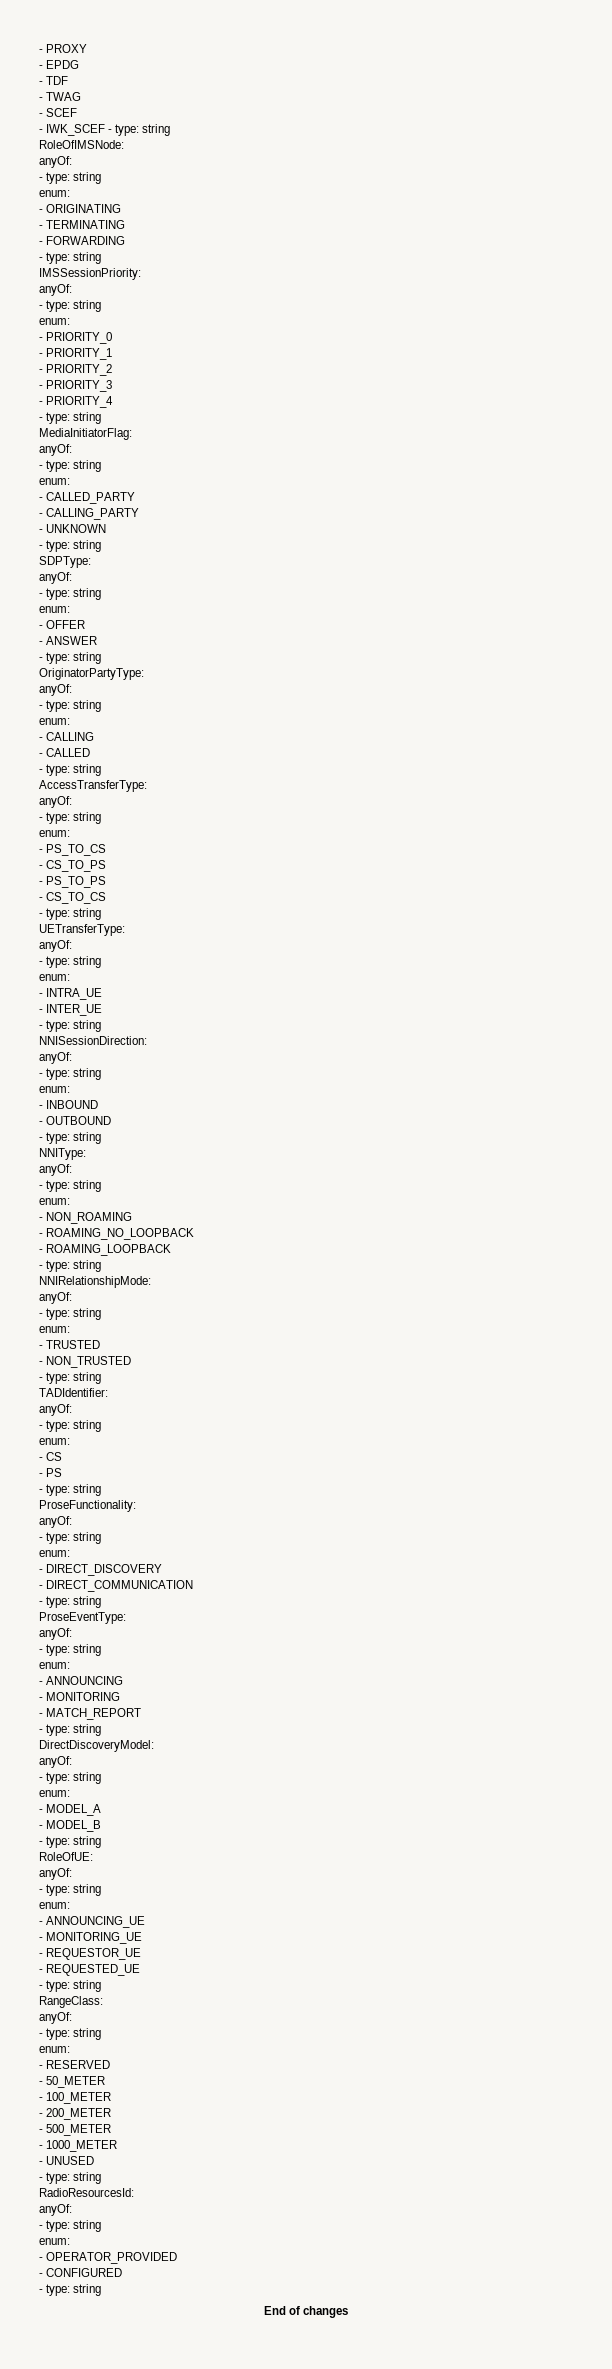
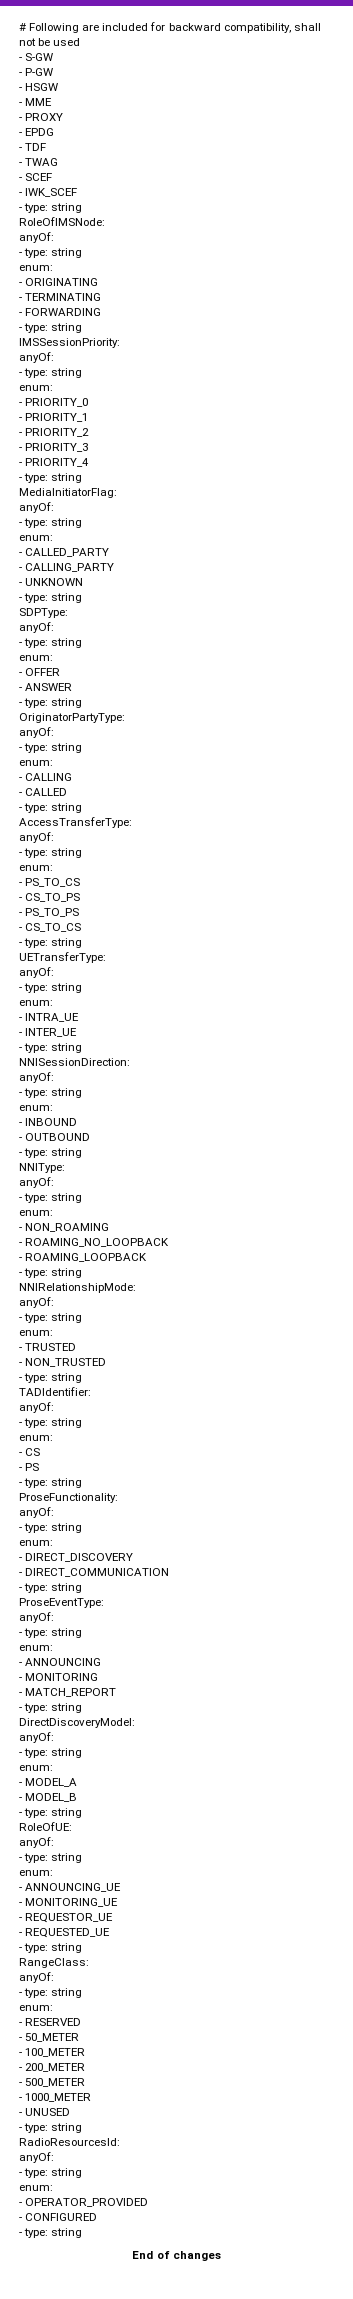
(39, 51) none -> [19,22,321,33] [19,38,81,46] [19,53,54,61] [19,68,54,76] [19,83,59,91] [19,98,53,106] # Following are included for backward compatibility, shall not be used // - S-GW // - P-GW // - HSGW // - MME //
(106, 130) none -> (78, 192) //

